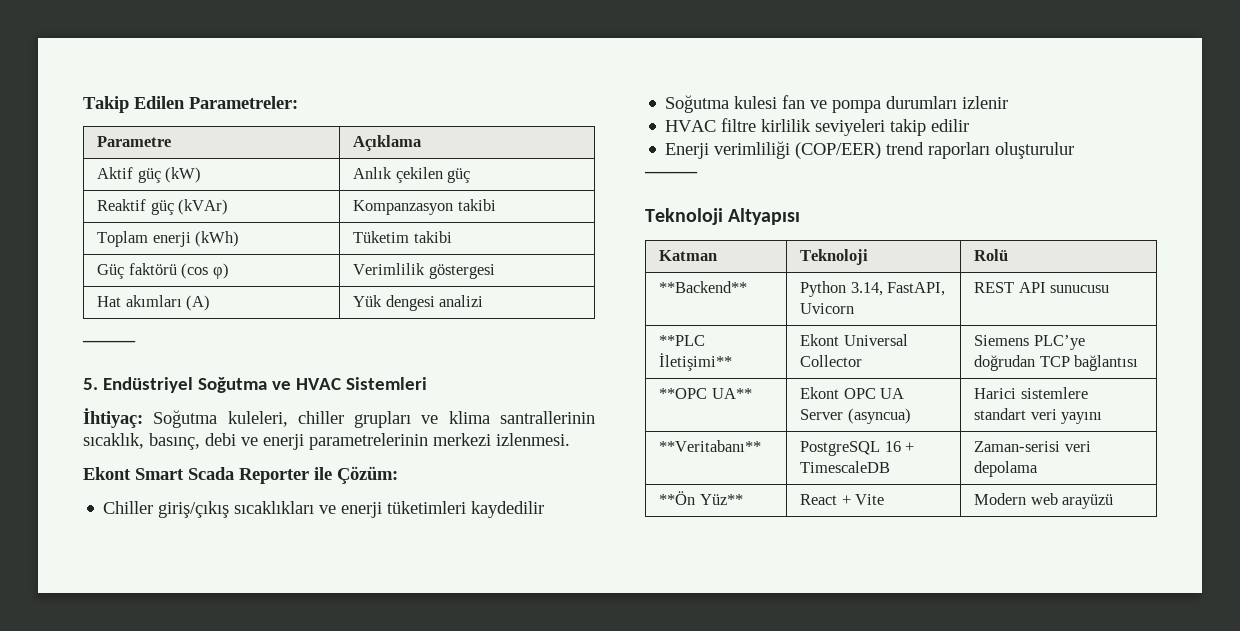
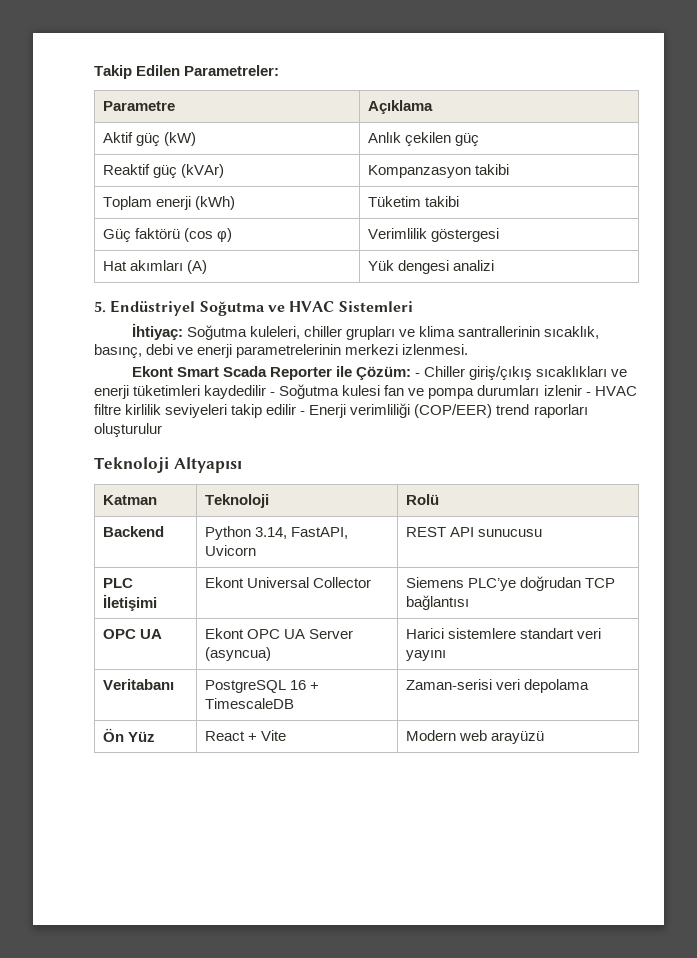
[82,340,136,347] // ──── -> (495, 265) none
(398, 475) // -> [415,373,421,377] -
(545, 509) // -> [270,392,276,396] -
(1009, 102) // -> [585,392,591,396] -
(970, 125) // -> [300,411,306,415] -
[644,171,698,178] // ──── -> (162, 430) none
[659,281,748,293] **Backend** -> [103,526,165,537] Backend
[659,335,706,346] [659,353,733,371] **PLC İletişimi** -> [103,578,134,588] [103,594,158,611] PLC İletişimi
[659,388,752,399] **OPC UA** -> [103,629,163,639] OPC UA
[659,440,762,452] **Veritabanı** -> [103,679,175,690] Veritabanı
[659,491,743,505] **Ön Yüz** -> [103,728,156,742] Ön Yüz

